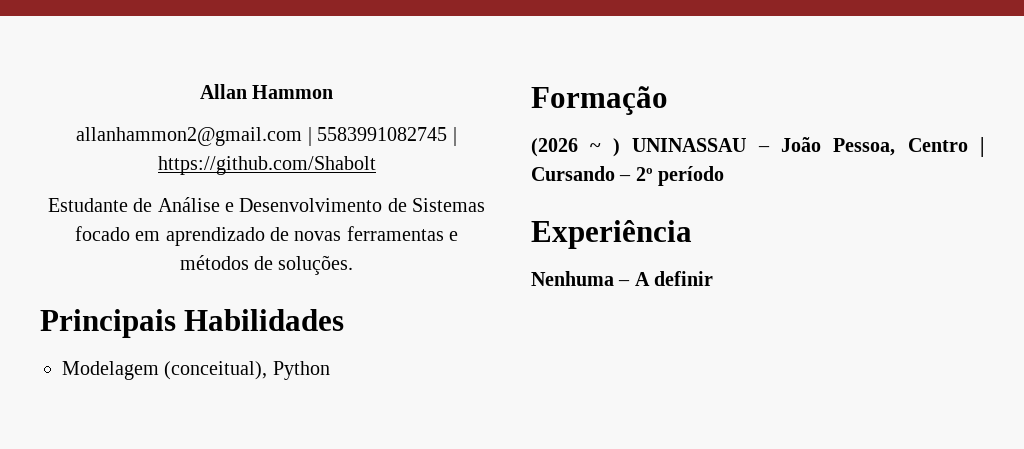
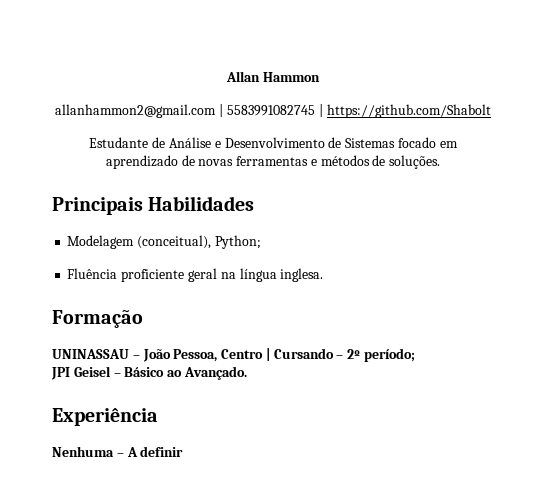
[272,361,330,380] [531,86,668,115] [531,138,620,157] Python // Formação // (2026 ~ ) -> [214,235,261,249] [67,268,324,282] [52,310,143,328] Python; // Fluência proficiente geral na língua inglesa. // Formação //
[658,166,725,186] período -> [364,348,416,362] [51,366,247,380] período; // JPI Geisel – Básico ao Avançado.

